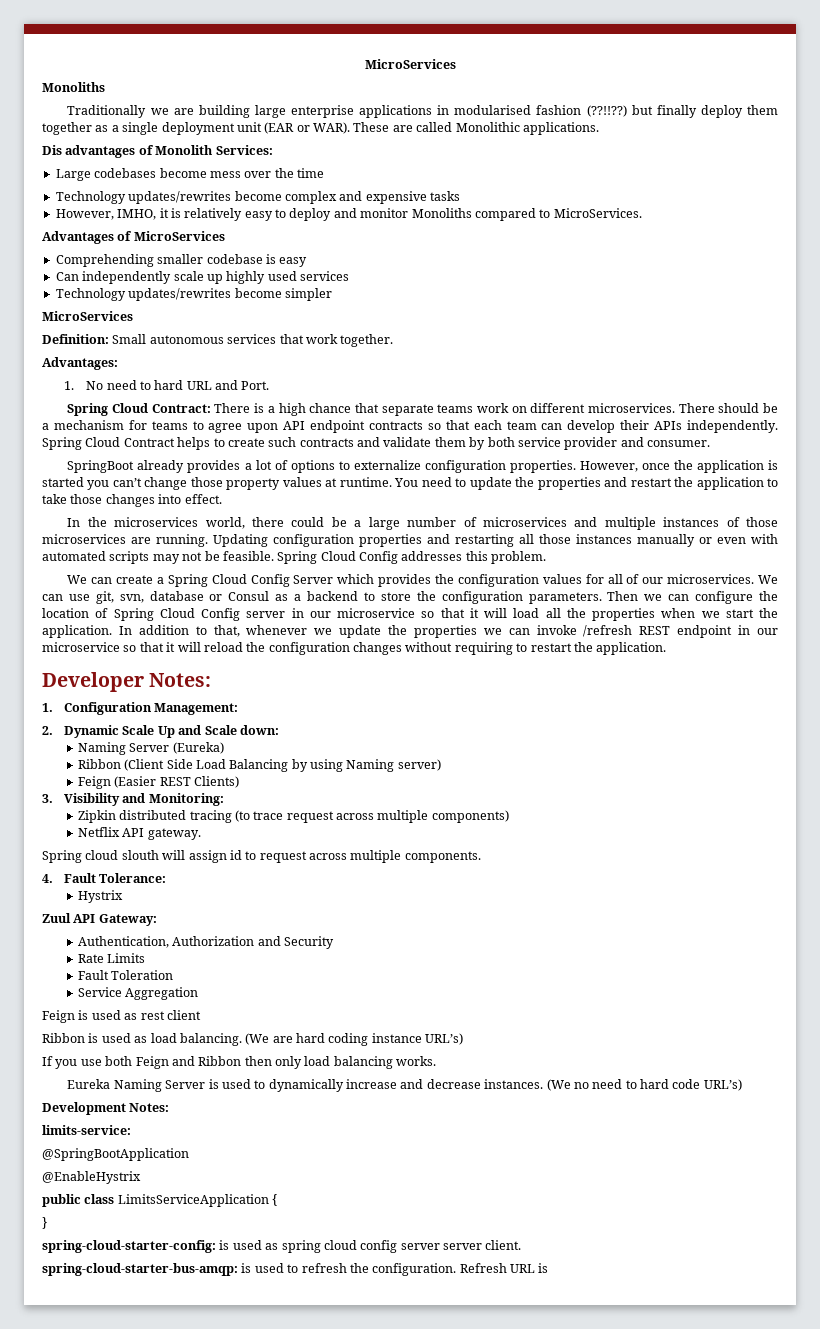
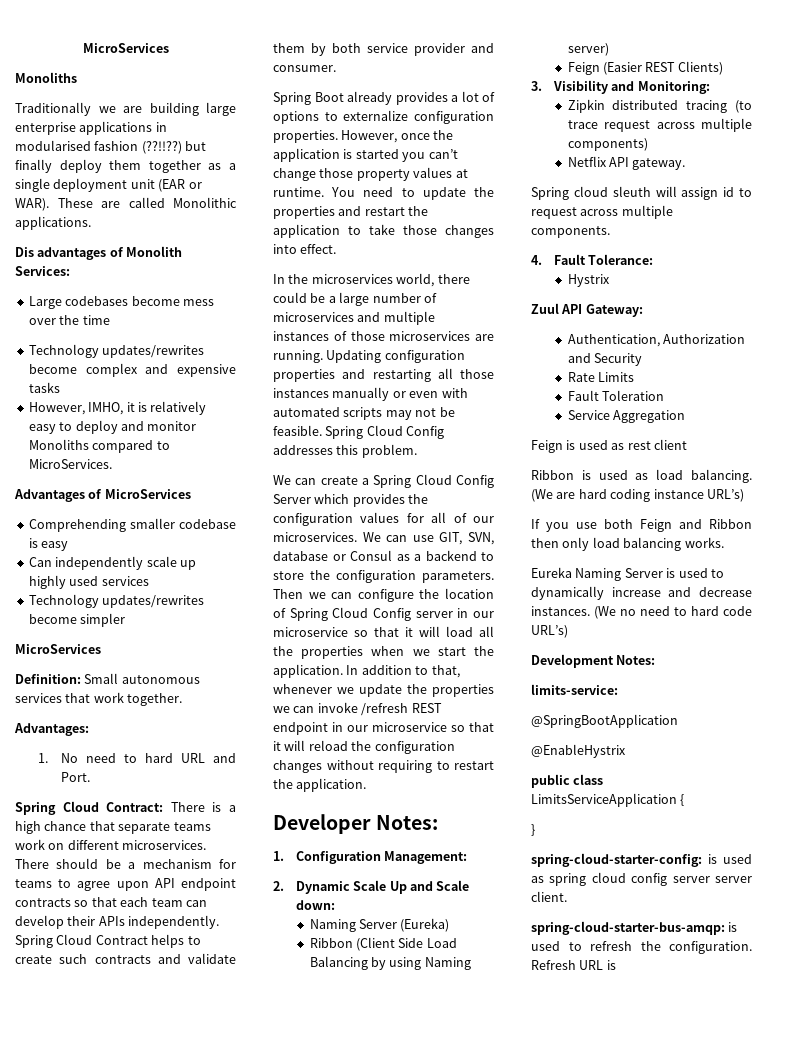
[67,460,135,473] SpringBoot -> [273,92,344,105] Spring Boot
[95,591,144,604] git, svn, -> [439,532,494,545] GIT, SVN,
[121,850,159,860] slouth -> [612,186,651,197] sleuth

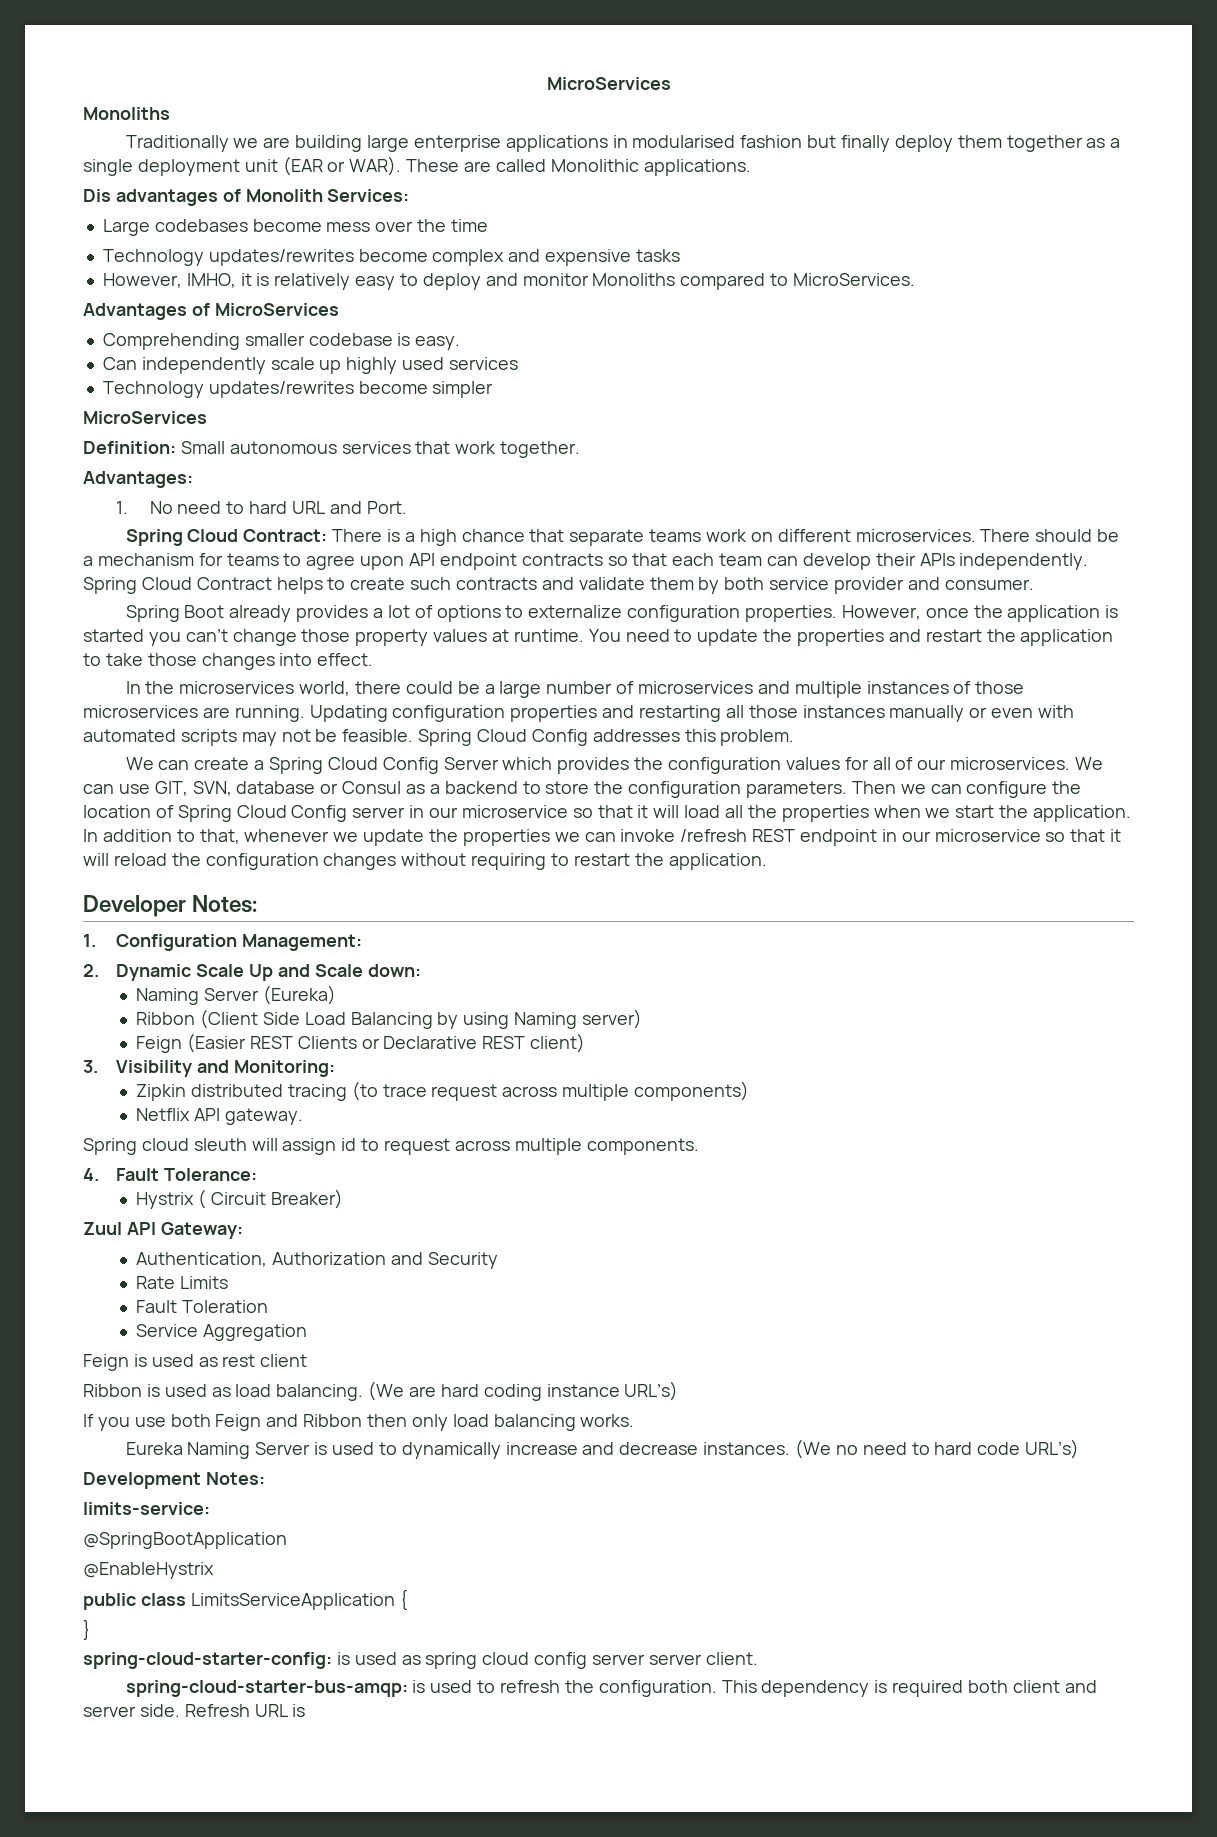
[141,141,182,154] (??!!??) -> (803, 141) none
[41,541,69,551] easy -> [415,336,461,350] easy.
[677,61,723,75] Clients) -> [297,1033,586,1053] Clients or Declarative REST client)
(610, 280) none -> [197,1189,343,1209] ( Circuit Breaker)
(752, 947) none -> [721,1680,1097,1697] [83,1704,180,1717] This dependency is required both client and server side.

